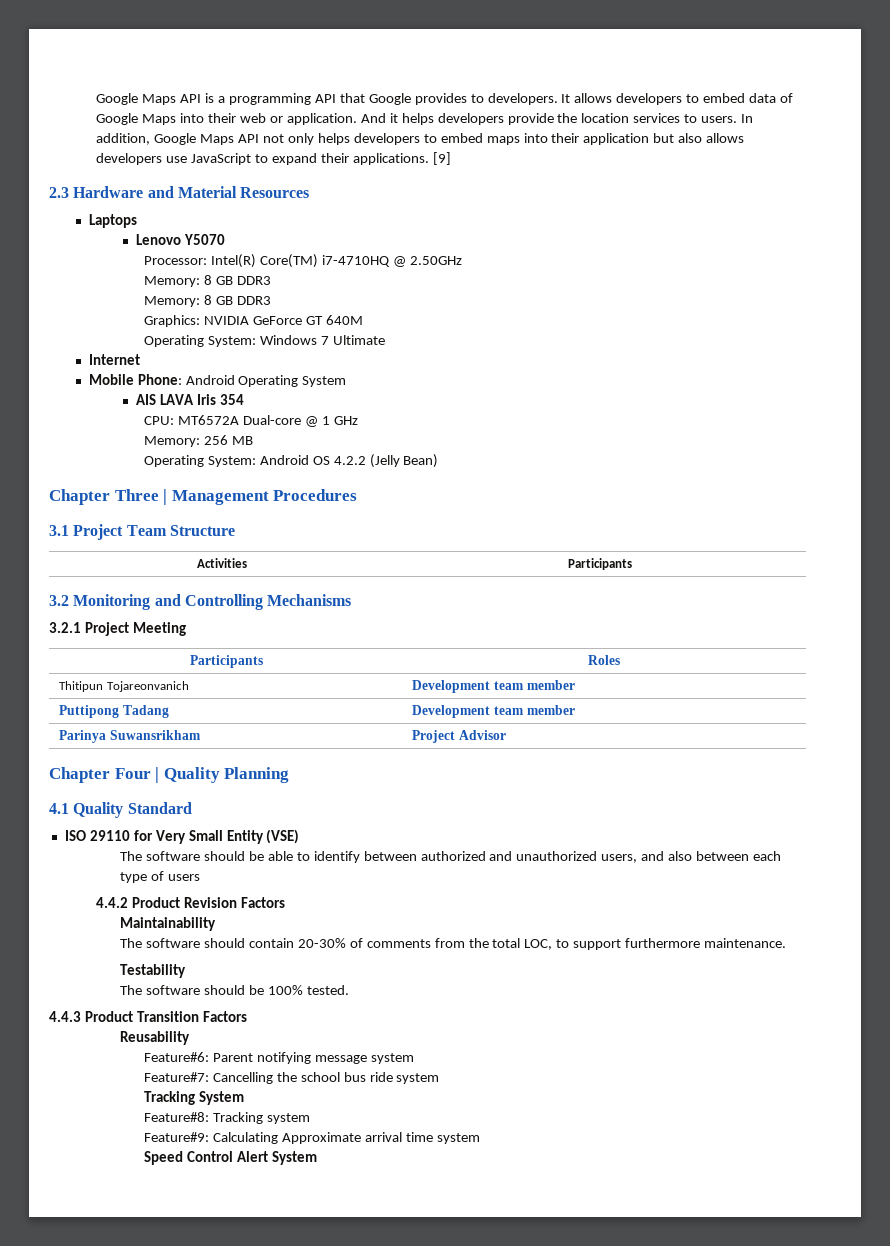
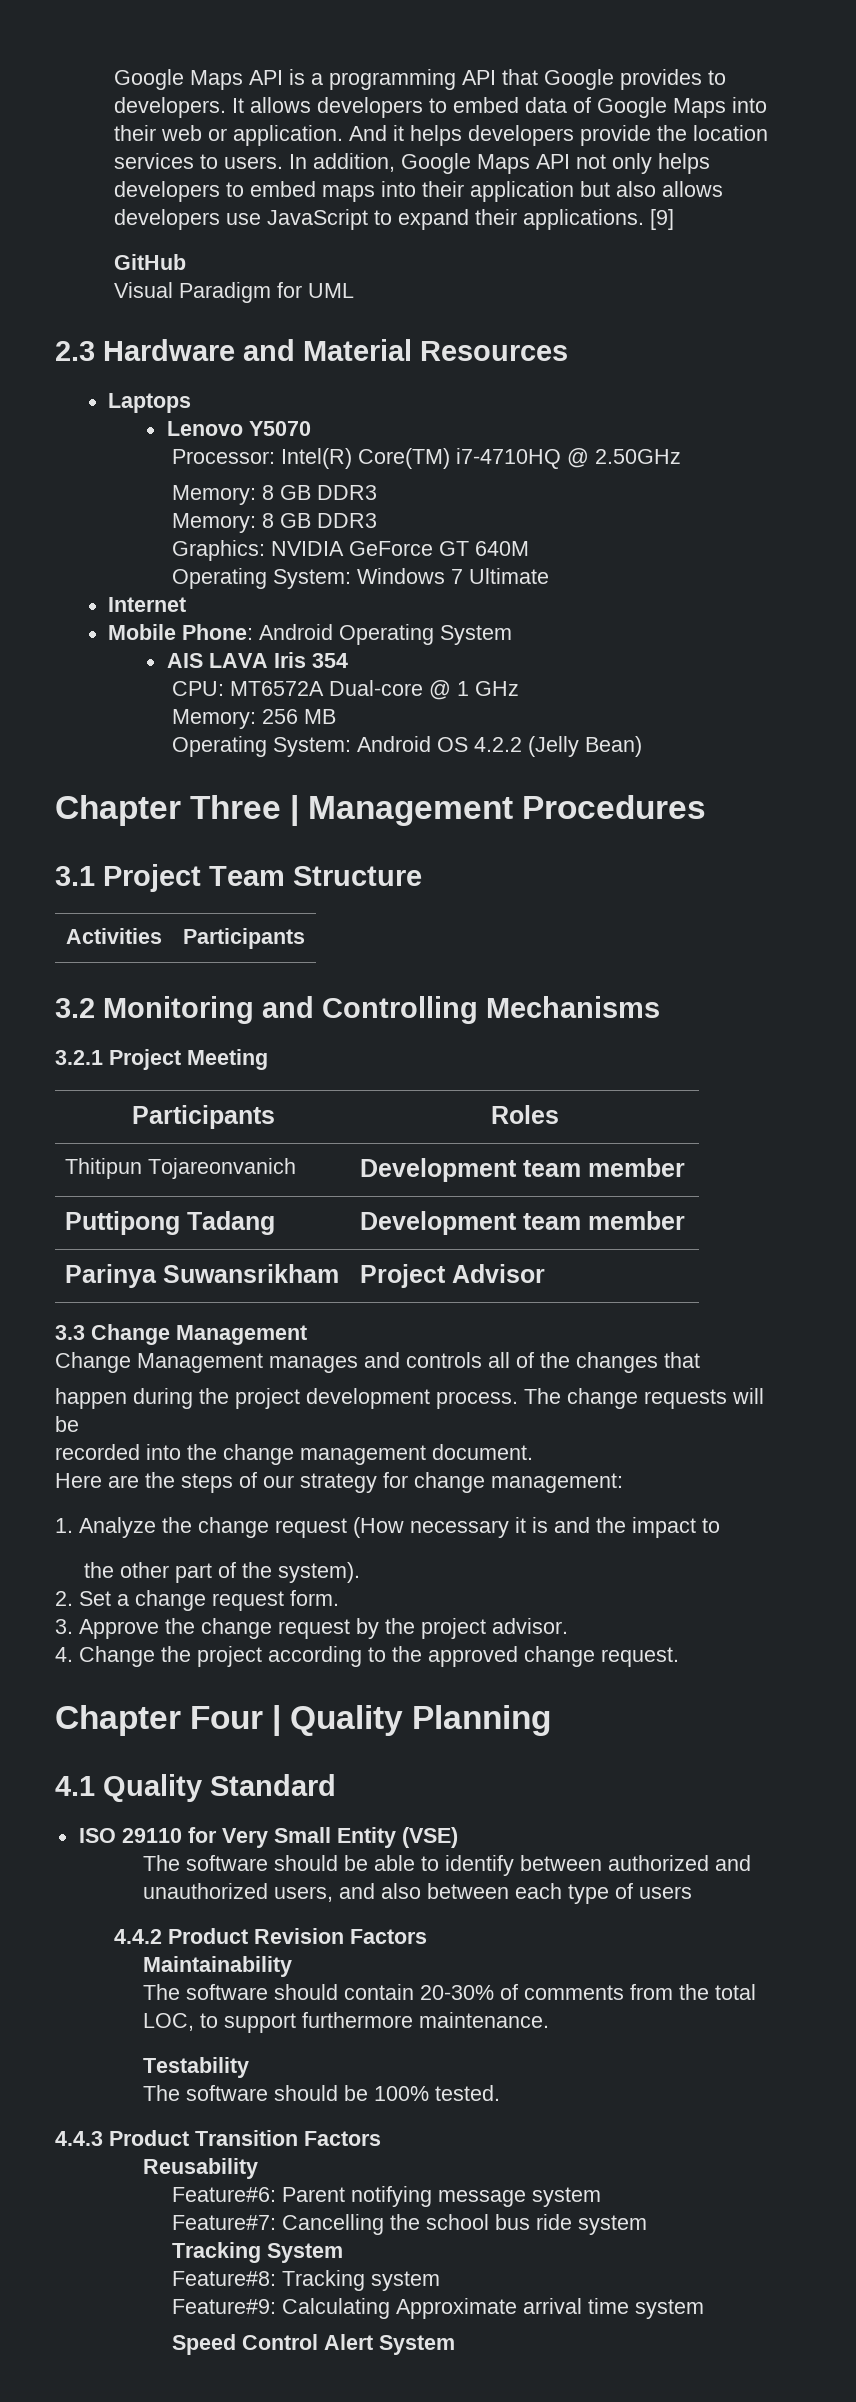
(451, 158) none -> [113,254,186,270] [113,282,354,303] // GitHub // Visual Paradigm for UML
(506, 735) none -> [55,1324,307,1345] [55,1352,700,1373] [55,1388,764,1409] [55,1416,79,1432] [55,1444,533,1465] [55,1472,623,1493] [55,1517,720,1538] [84,1562,361,1583] [55,1590,339,1611] [55,1618,568,1639] [55,1646,679,1667] // 3.3 Change Management // Change Management manages and controls all of the changes that // happen during the project development process. The change requests will be // recorded into the change management document. // Here are the steps of our strategy for change management: // 1. Analyze the change request (How necessary it is and the impact to // the other part of the system). // 2. Set a change request form. // 3. Approve the change request by the project advisor. // 4. Change the project according to the approved change request.

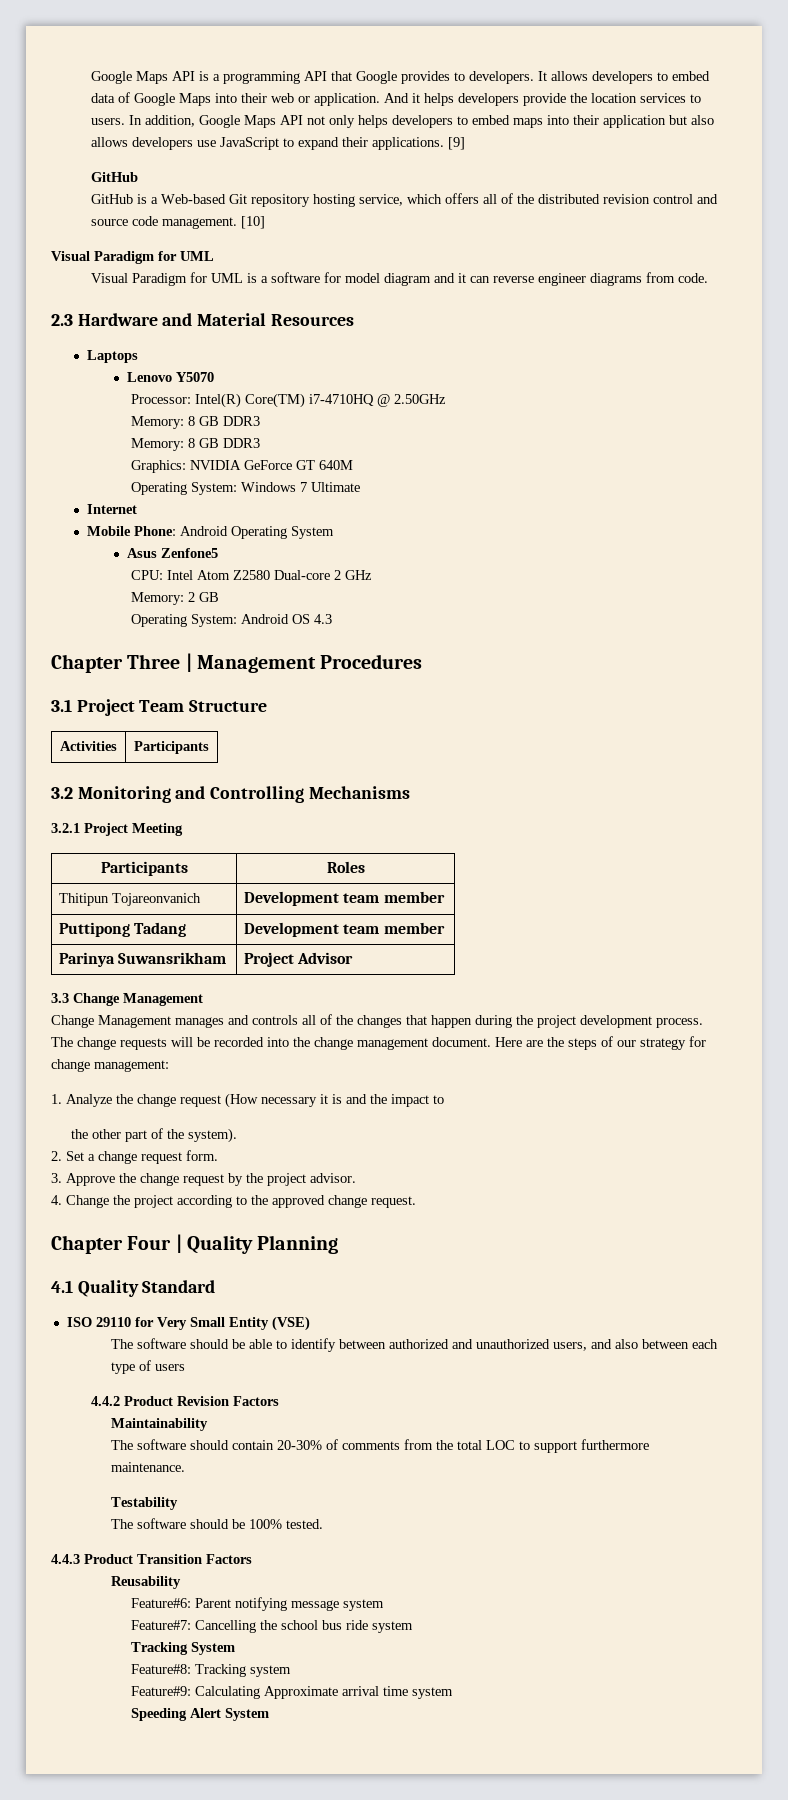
[113,282,354,303] Visual Paradigm for UML -> [91,193,719,207] [91,216,266,229] [51,251,214,264] [91,272,709,286] GitHub is a Web-based Git repository hosting service, which offers all of the distributed revision control and source code management. [10] // Visual Paradigm for UML // Visual Paradigm for UML is a software for model diagram and it can reverse engineer diagrams from code.
[166,652,348,668] [172,680,470,700] AIS LAVA Iris 354 // CPU: MT6572A Dual-core @ 1 -> [127,548,219,558] [131,570,342,580] Asus Zenfone5 // CPU: Intel Atom Z2580 Dual-core 2
[262,709,337,724] 256 MB -> [188,592,220,602] 2 GB
[474,736,643,757] 4.2.2 (Jelly Bean) -> [314,614,333,624] 4.3
(700, 1360) // -> (427, 1020) none
(79, 1424) // -> (210, 1042) none
(533, 1452) // -> (491, 1042) none
[142,2013,194,2031] LOC, -> [486,1440,516,1450] LOC
[172,2334,319,2355] Speed Control -> [131,1708,188,1721] Speeding

